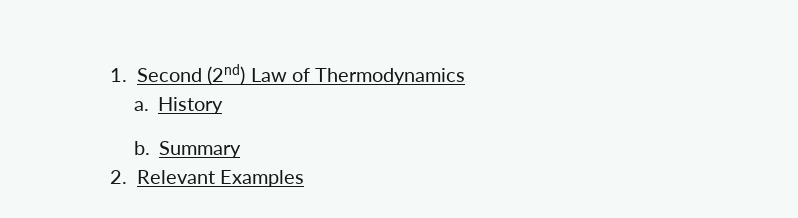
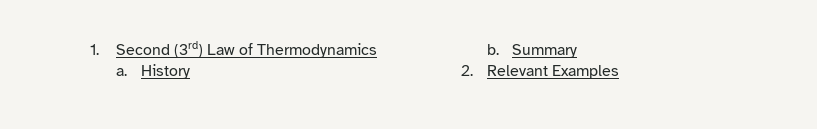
[207,64,246,85] (2nd) -> [173,41,203,58] (3rd)

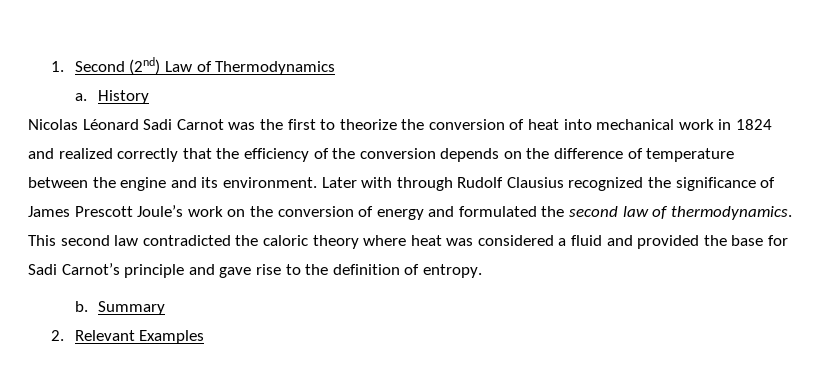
[173,41,203,58] (3rd) -> [129,57,161,75] (2nd)
(191, 71) none -> [28,119,773,130] [28,148,735,162] [28,177,776,191] [28,205,792,220] [28,235,789,249] [28,263,482,278] // Nicolas Léonard Sadi Carnot was the first to theorize the conversion of heat into mechanical work in 1824 and realized correctly that the efficiency of the conversion depends on the difference of temperature between the engine and its environment. Later with through Rudolf Clausius recognized the significance of James Prescott Joule’s work on the conversion of energy and formulated the second law of thermodynamics. This second law contradicted the caloric theory where heat was considered a fluid and provided the base for Sadi Carnot’s principle and gave rise to the definition of entropy.

